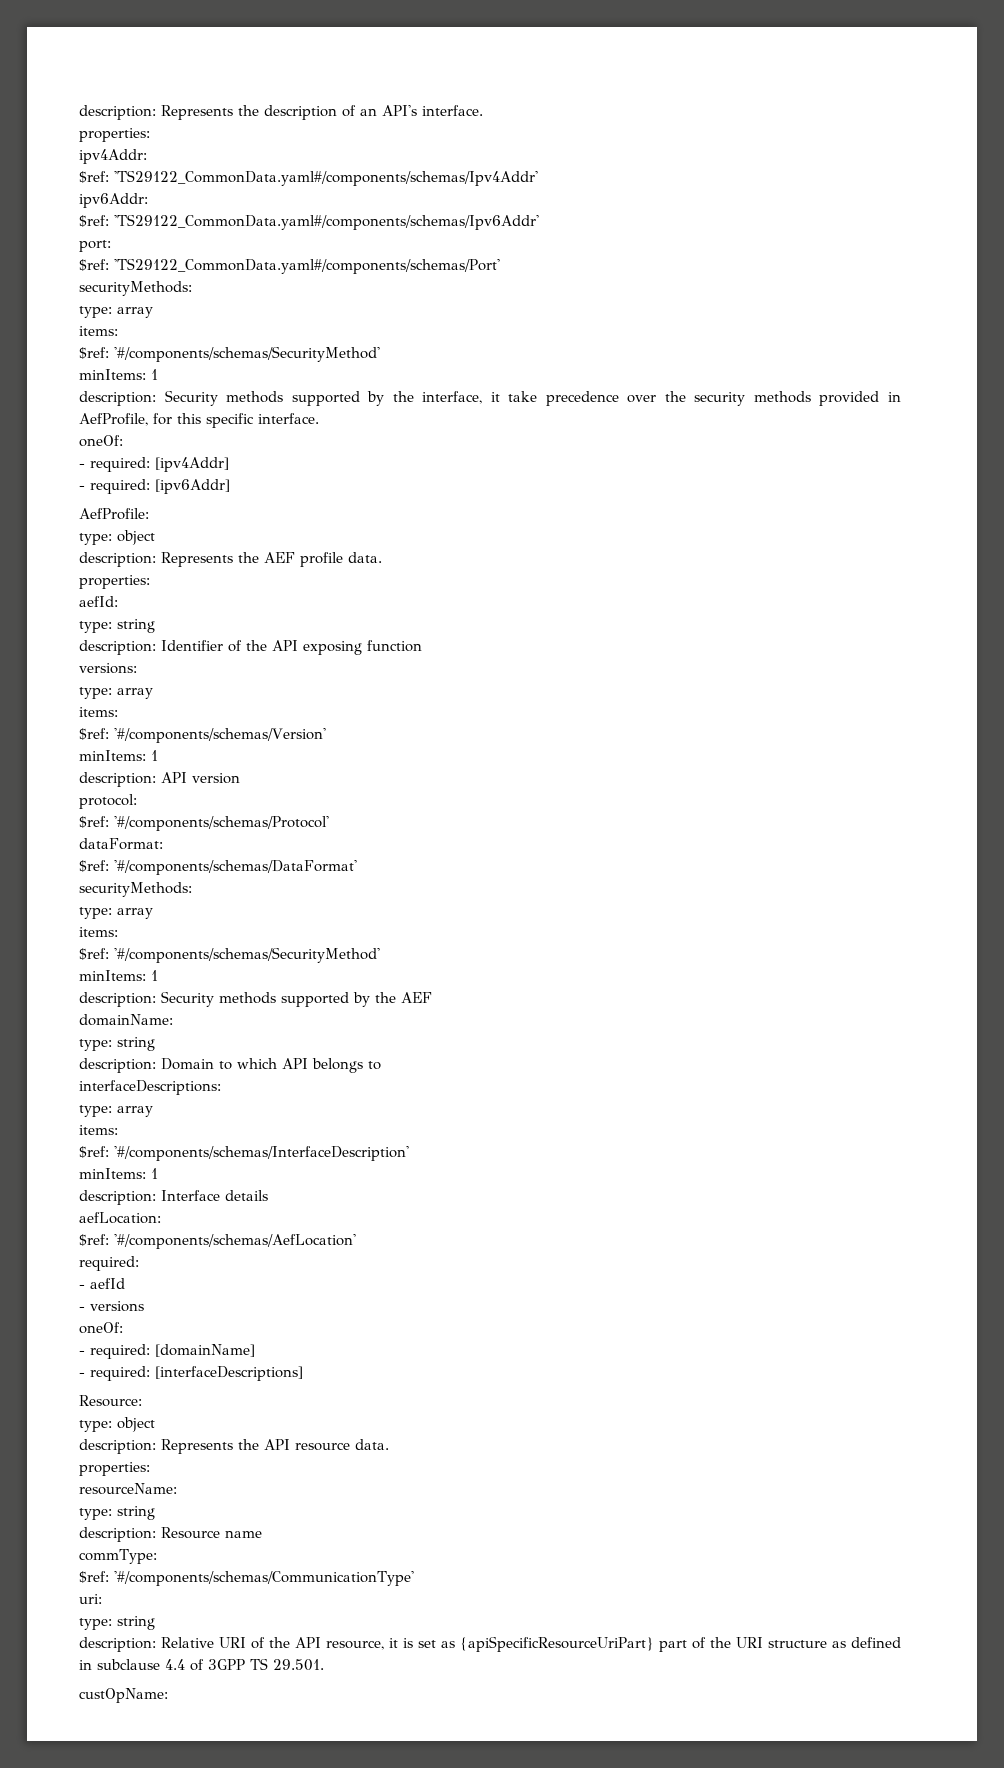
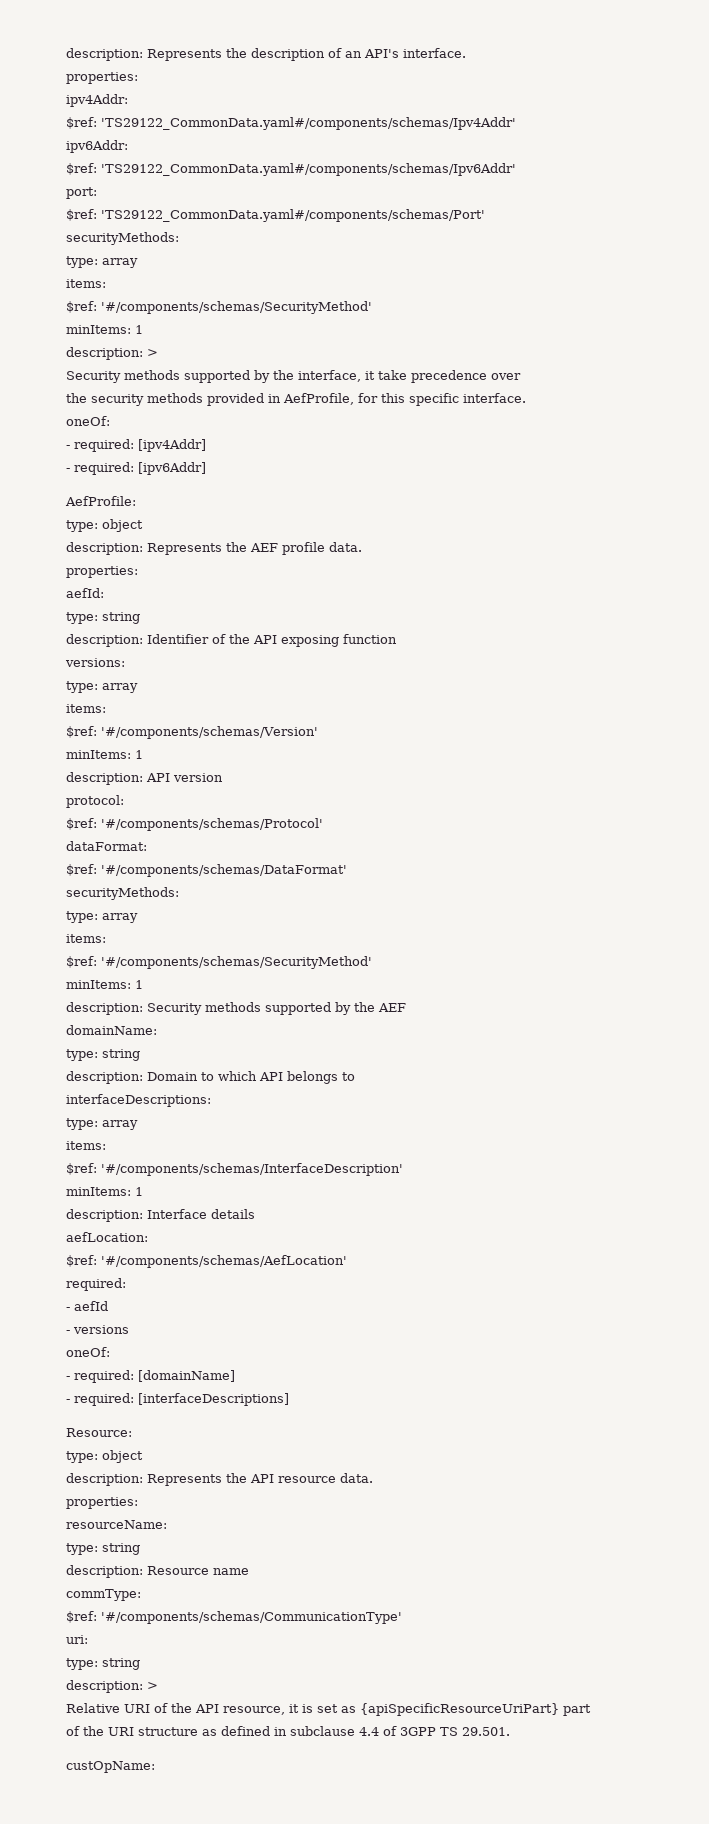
(156, 398) none -> [147,349,158,357] > //
(657, 399) none -> (521, 376) //
(156, 1644) none -> [147,1682,158,1690] > //
(687, 1646) none -> (591, 1710) //

